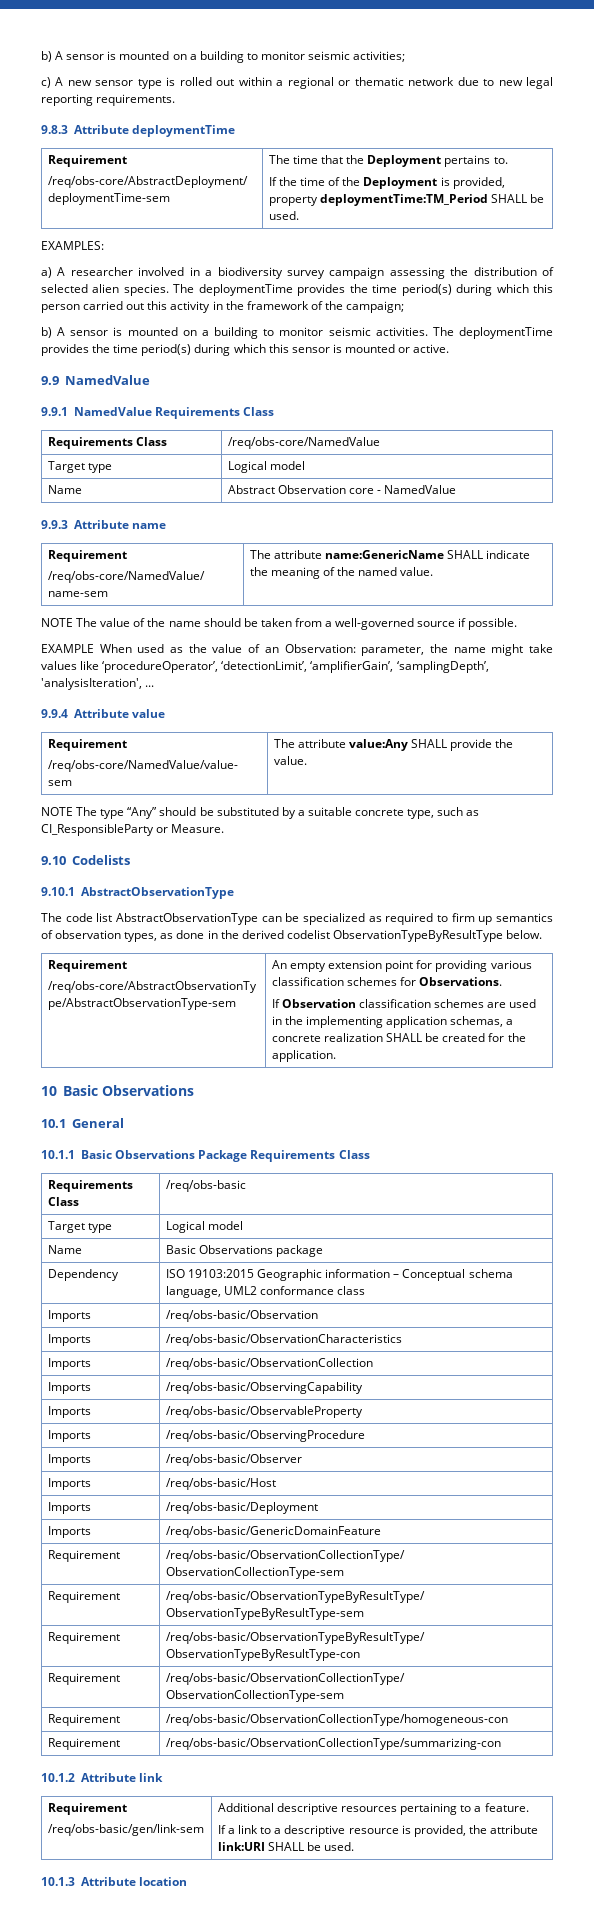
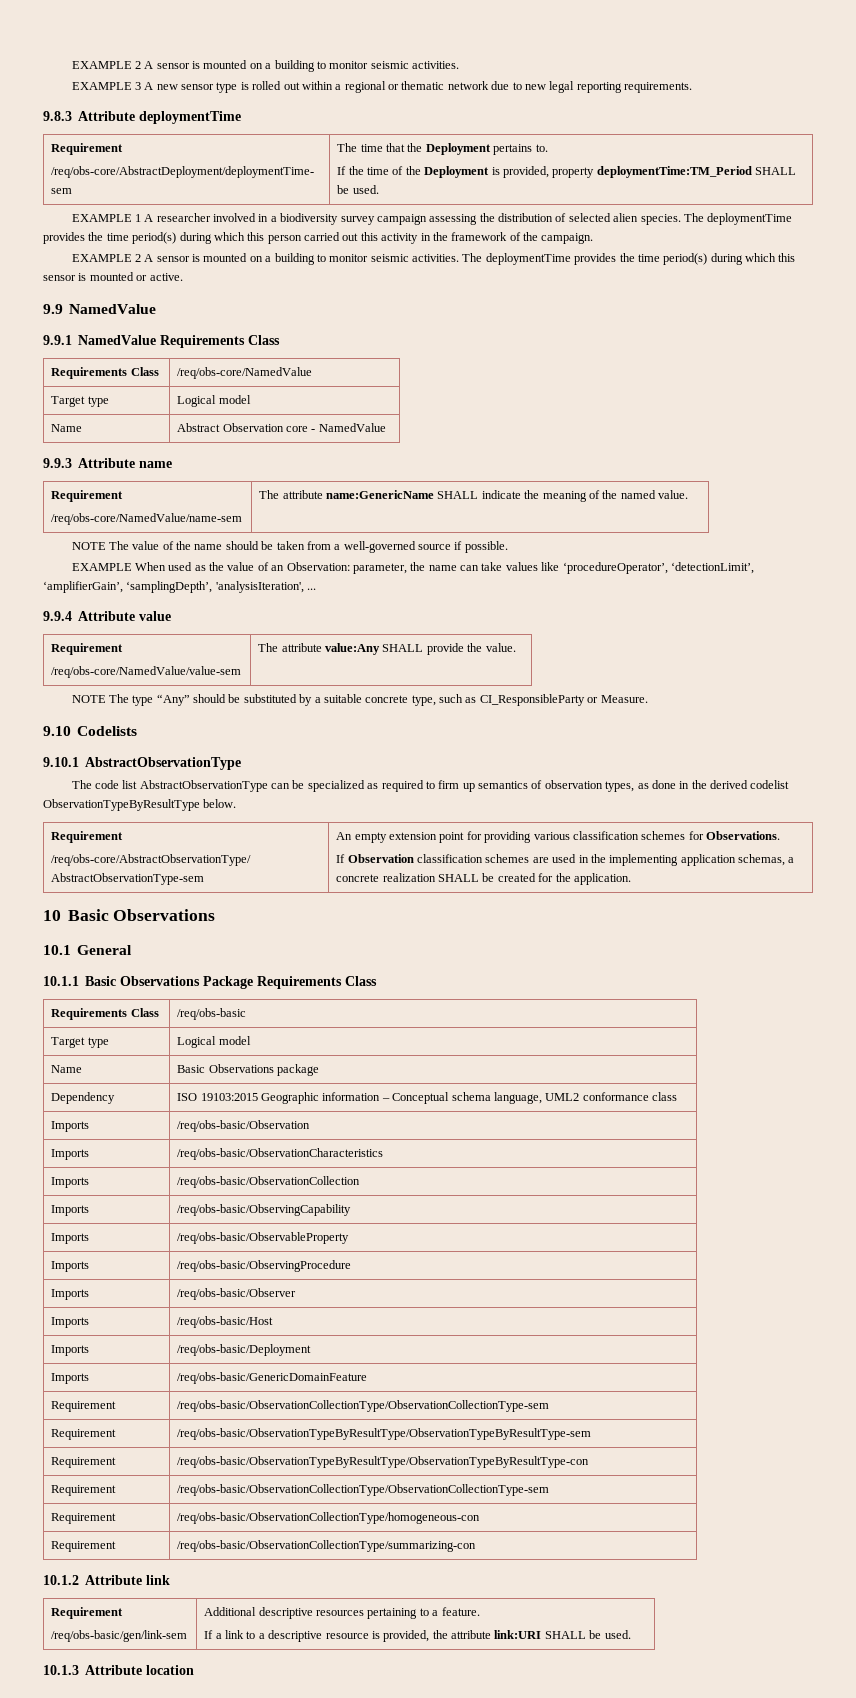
[41,51,52,62] b) -> [71,61,141,69] EXAMPLE 2
[353,51,406,62] [41,77,51,88] activities; // c) -> [412,61,460,69] [71,82,141,90] activities. // EXAMPLE 3
[41,241,104,250] [41,267,52,278] EXAMPLES: // a) -> [71,214,141,222] EXAMPLE 1
[346,301,405,313] [41,327,52,338] campaign; // b) -> [541,233,594,244] [71,254,141,262] campaign. // EXAMPLE 2
[491,644,524,656] might -> [460,565,480,571] can

